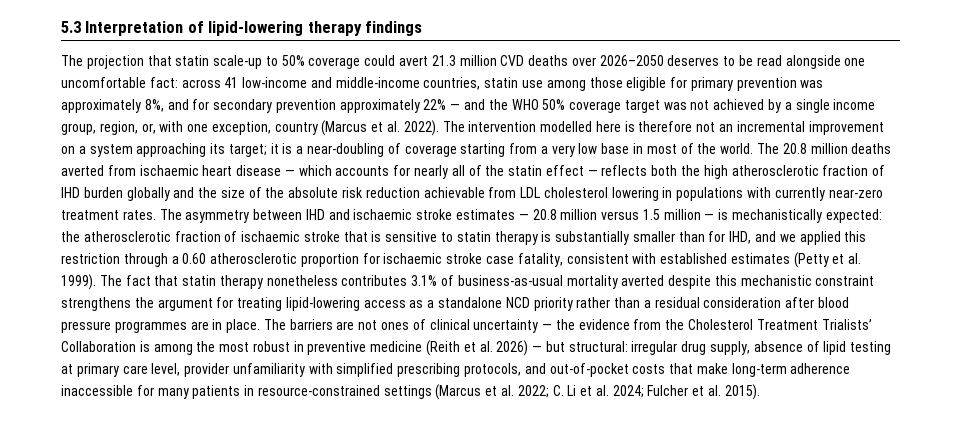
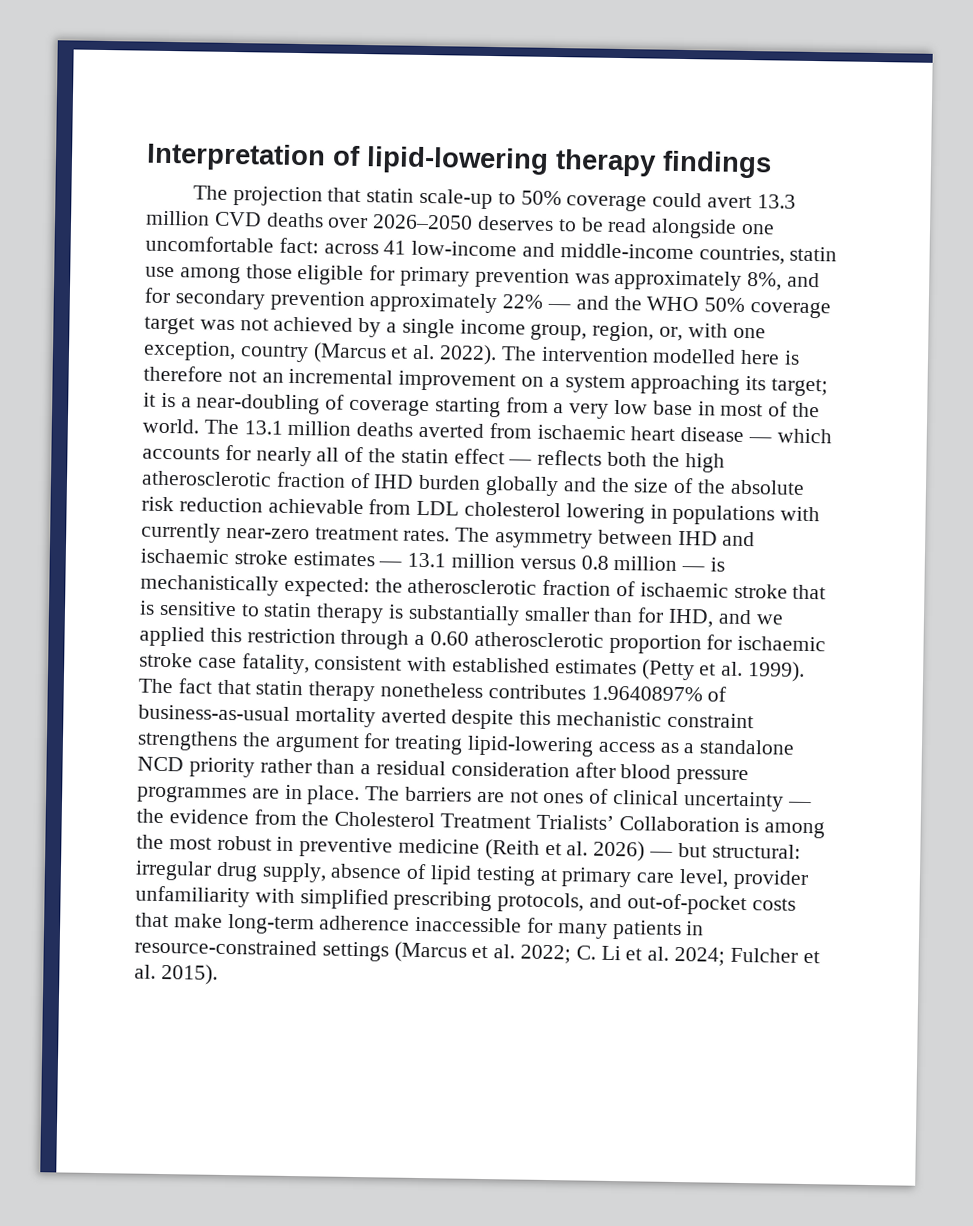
[61,21,81,33] 5.3 -> (146, 157) none
[431,55,456,66] 21.3 -> [756,194,796,209] 13.3
[782,143,807,154] 20.8 -> [243,420,283,435] 13.1
[532,209,557,220] 20.8 -> [407,552,447,568] 13.1
[642,209,660,220] 1.5 -> [580,555,609,570] 0.8
[411,275,438,286] 3.1% -> [590,685,703,702] 1.9640897%

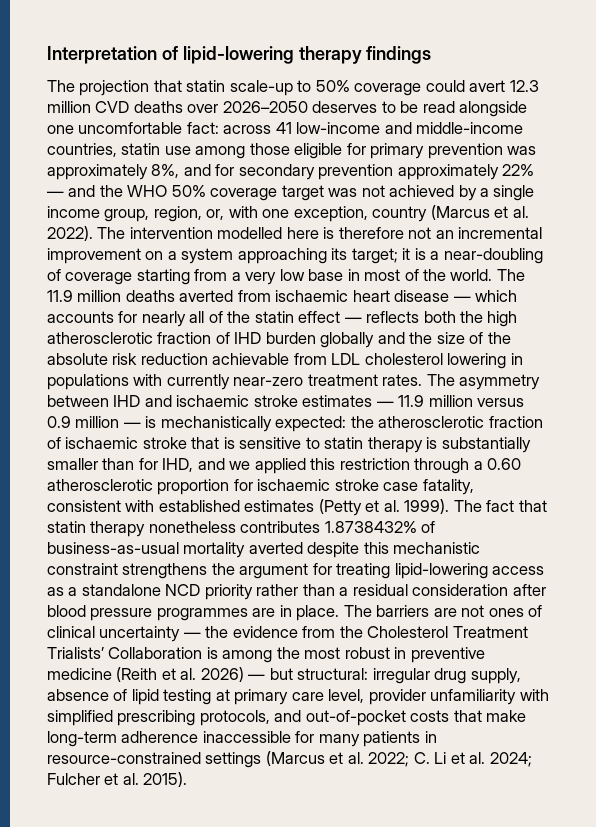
[756,194,796,209] 13.3 -> [509,80,539,92] 12.3
[243,420,283,435] 13.1 -> [47,290,73,302] 11.9
[407,552,447,568] 13.1 -> [398,395,425,407] 11.9
[580,555,609,570] 0.8 -> [47,416,71,428] 0.9
[590,685,703,702] 1.9640897% -> [324,521,417,533] 1.8738432%

